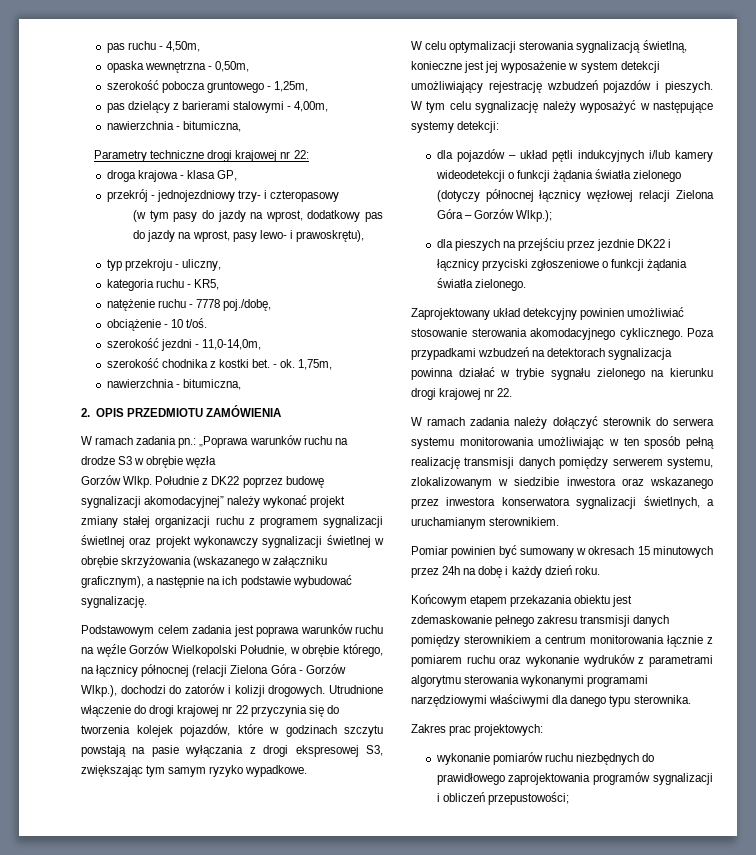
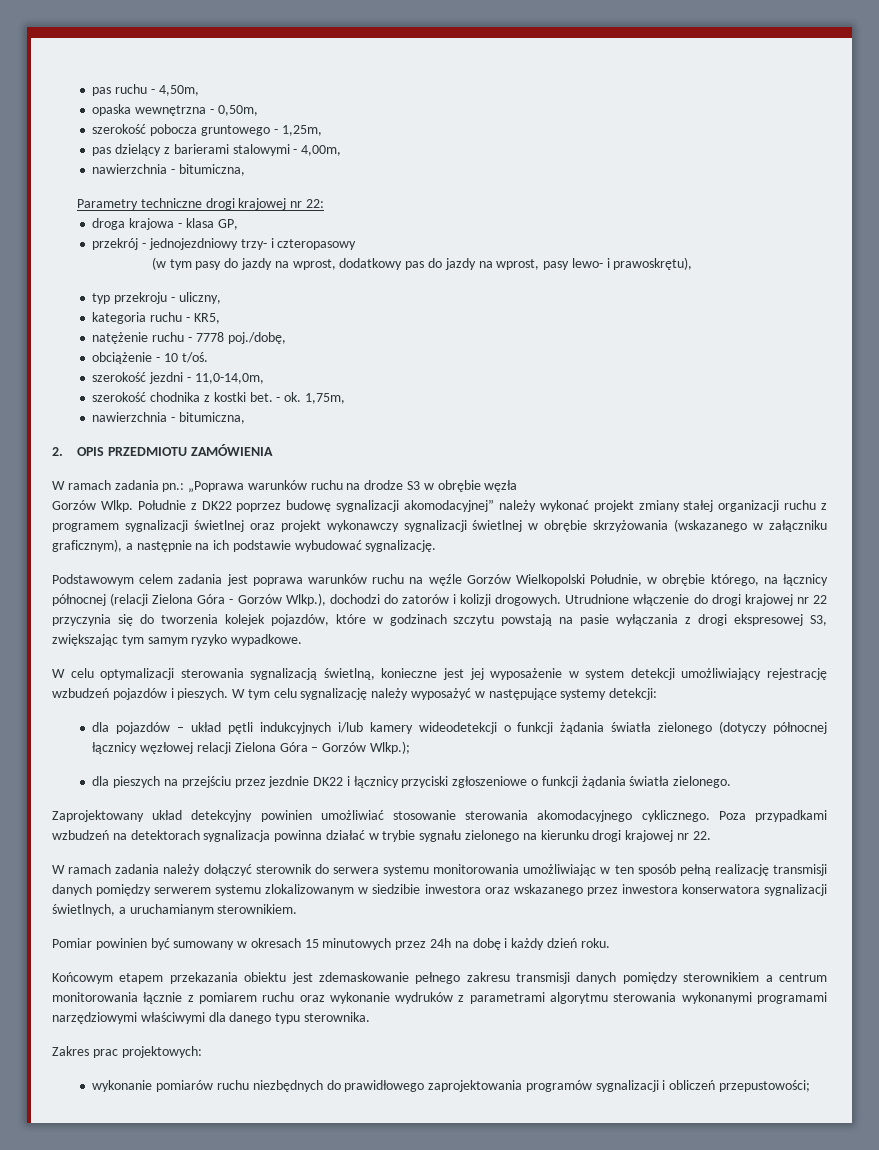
[667,457,713,469] systemu, -> [215,885,262,896] systemu

